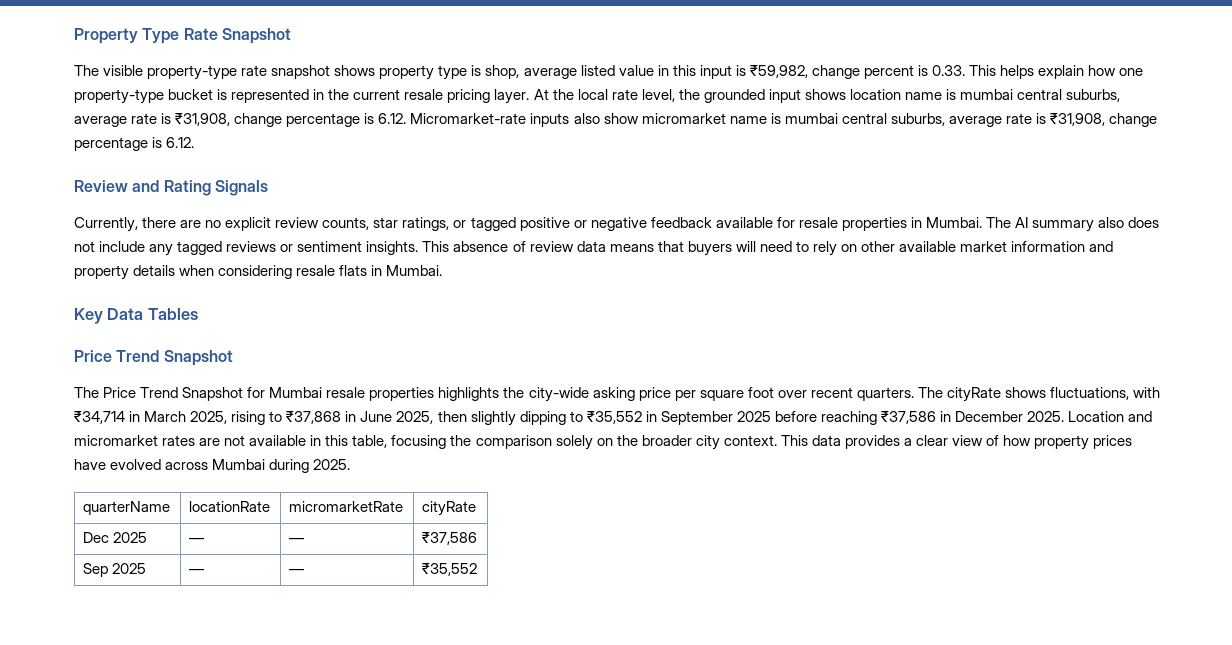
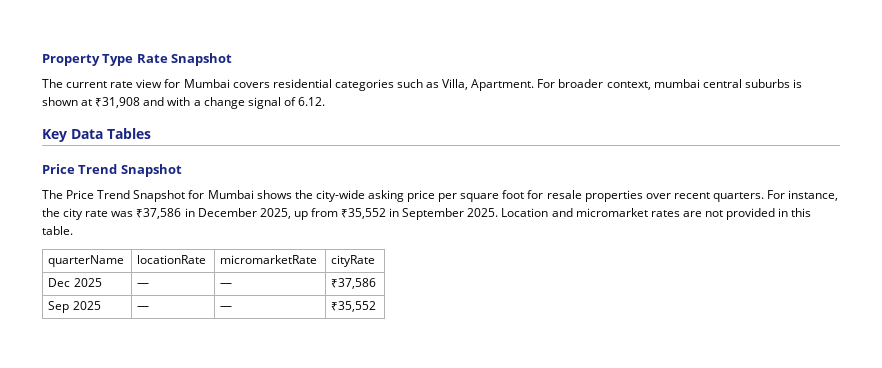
[103,65,1144,80] [74,89,1121,104] [74,113,1158,127] [74,137,195,151] [74,180,268,196] [74,217,1160,232] [74,241,1114,256] [74,265,443,280] visible property-type rate snapshot shows property type is shop, average listed value in this input is ₹59,982, change percent is 0.33. This helps explain how one property-type bucket is represented in the current resale pricing layer. At the local rate level, the grounded input shows location name is mumbai central suburbs, average rate is ₹31,908, change percentage is 6.12. Micromarket-rate inputs also show micromarket name is mumbai central suburbs, average rate is ₹31,908, change percentage is 6.12. // Review and Rating Signals // Currently, there are no explicit review counts, star ratings, or tagged positive or negative feedback available for resale properties in Mumbai. The AI summary also does not include any tagged reviews or sentiment insights. This absence of review data means that buyers will need to rely on other available market information and property details when considering resale flats in Mumbai. -> [66,79,802,91] [42,97,325,109] current rate view for Mumbai covers residential categories such as Villa, Apartment. For broader context, mumbai central suburbs is shown at ₹31,908 and with a change signal of 6.12.
[326,387,500,401] resale properties highlights -> [256,190,292,199] shows
[777,387,1161,402] [74,411,1024,426] over recent quarters. The cityRate shows fluctuations, with ₹34,714 in March 2025, rising to ₹37,868 in June 2025, then slightly dipping to ₹35,552 in September 2025 before reaching ₹37,586 in December -> [527,190,839,202] [42,208,465,220] for resale properties over recent quarters. For instance, the city rate was ₹37,586 in December 2025, up from ₹35,552 in September
[249,435,1133,450] [74,459,351,473] available in this table, focusing the comparison solely on the broader city context. This data provides a clear view of how property prices have evolved across Mumbai during 2025. -> [726,208,812,220] [42,226,73,235] provided in this table.

